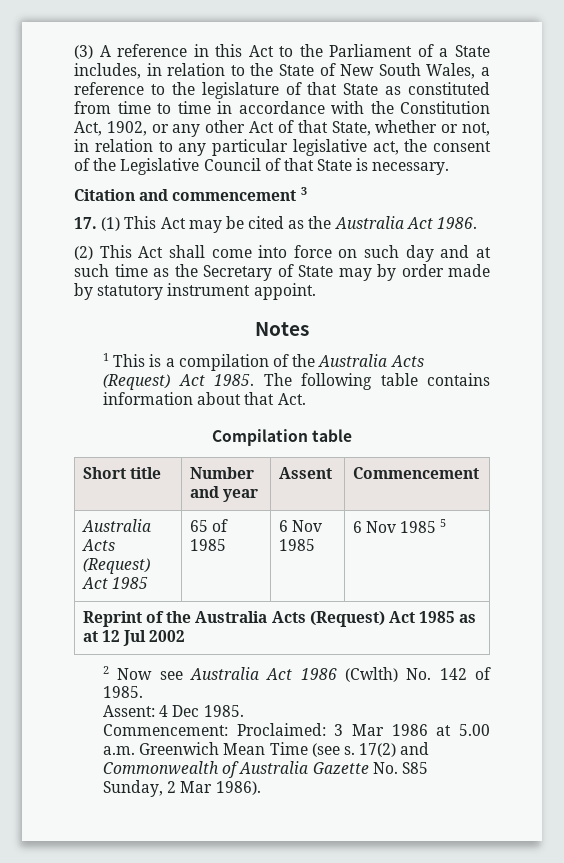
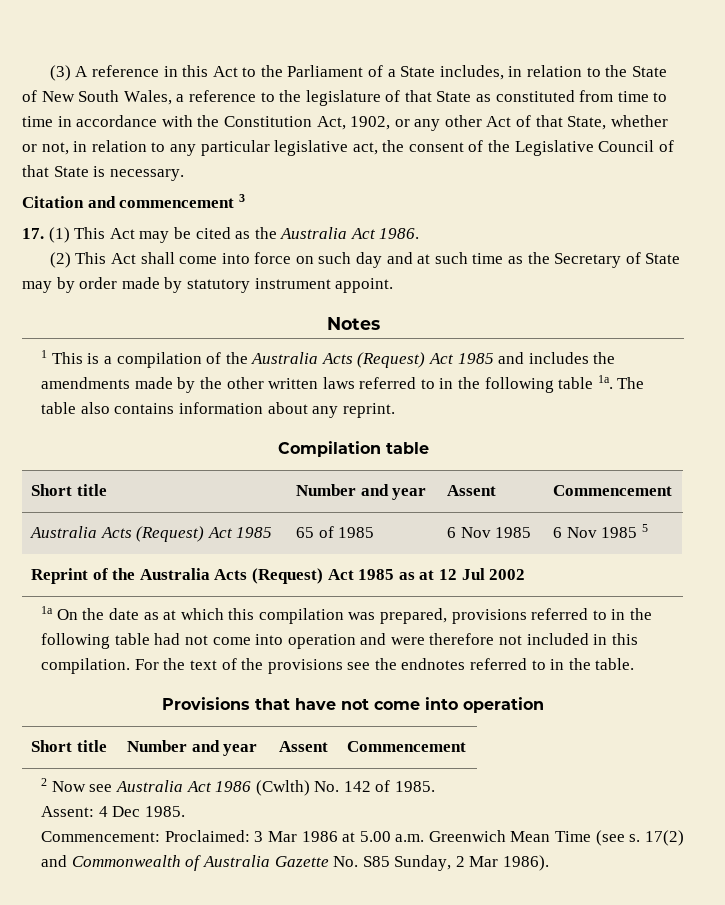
[214,373,418,390] 1985. The following table -> [457,352,616,364] [41,375,645,393] [41,402,110,414] 1985 and includes the amendments made by the other written laws referred to in the following table 1a. The table also
[244,392,306,405] that Act. -> [312,403,395,418] any reprint.
(186, 636) none -> [41,606,653,624] [41,633,638,649] [41,658,635,674] [162,697,544,713] [31,740,107,752] [127,740,258,756] [279,741,329,752] [347,741,467,752] // 1a On the date as at which this compilation was prepared, provisions referred to in the following table had not come into operation and were therefore not included in this compilation. For the text of the provisions see the endnotes referred to in the table. // Provisions that have not come into operation // Short title | Number and year | Assent | Commencement

